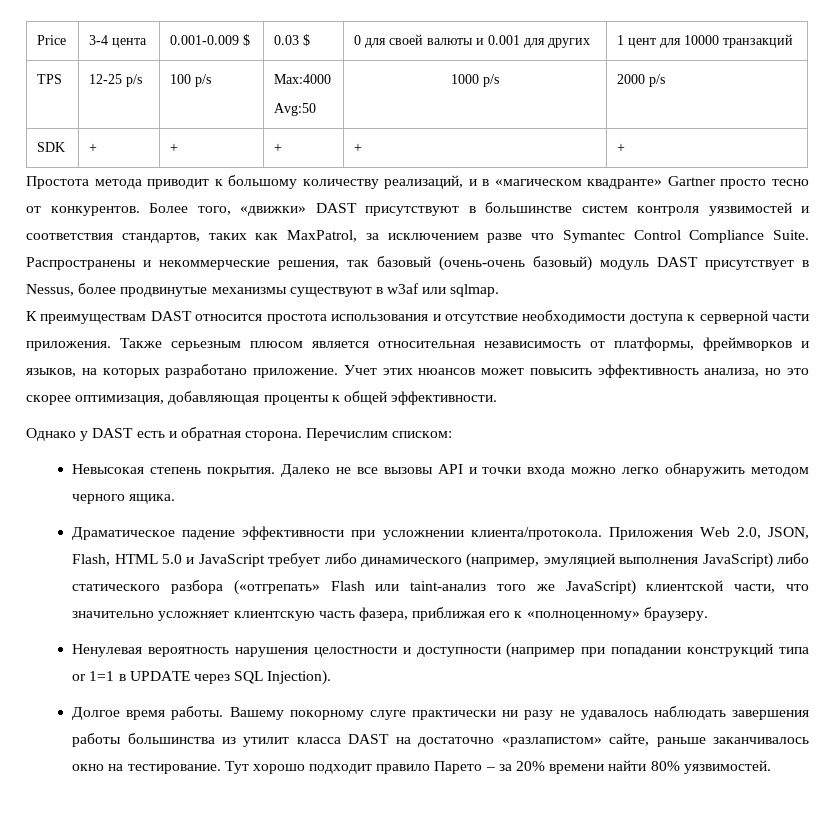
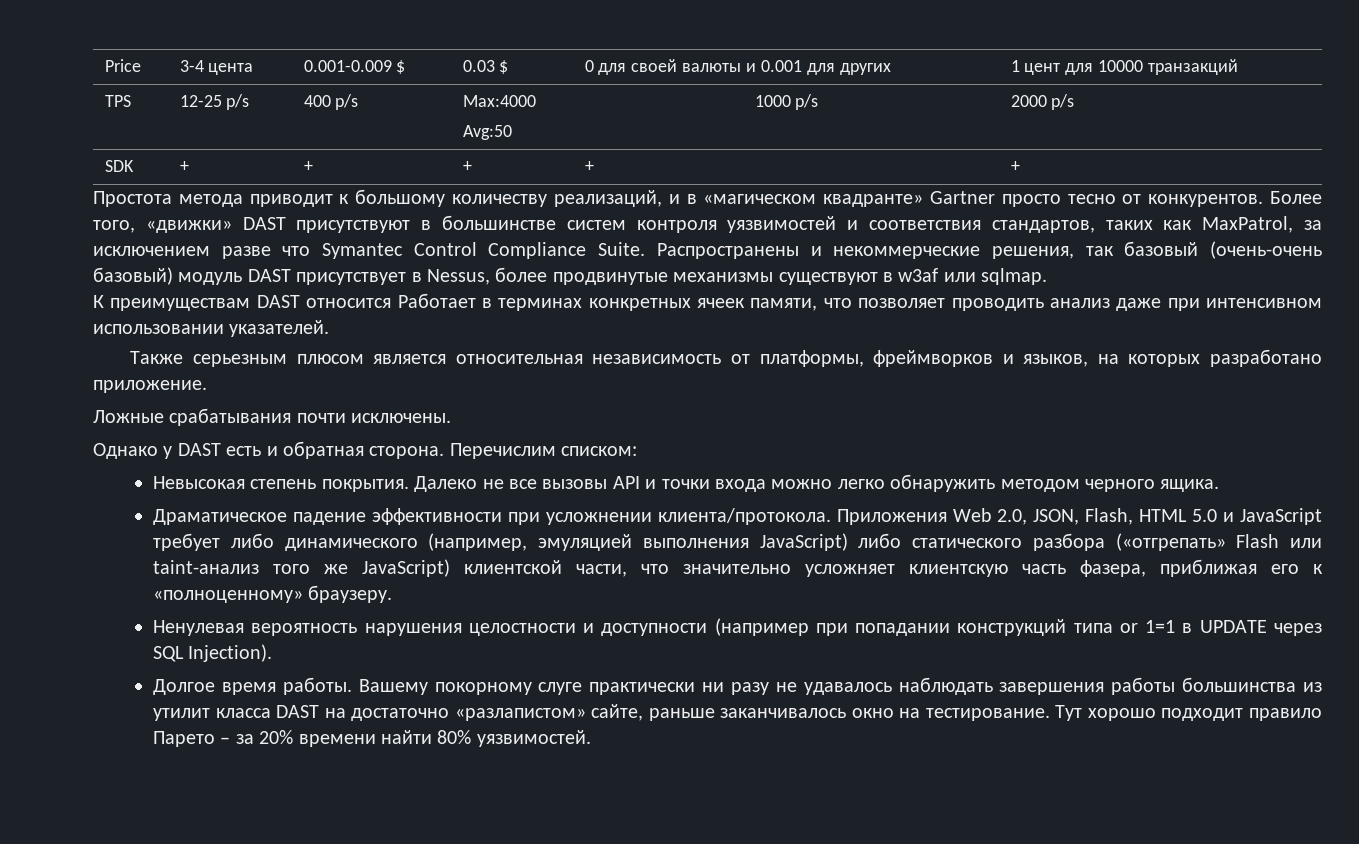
[170,74,192,84] 100 -> [303,95,331,107] 400
[266,310,809,324] [26,341,111,351] простота использования и отсутствие необходимости доступа к серверной части приложения. -> [397,293,1322,311] [93,320,330,337] Работает в терминах конкретных ячеек памяти, что позволяет проводить анализ даже при интенсивном использовании указателей. //
[343,364,809,378] [26,391,498,405] Учет этих нюансов может повысить эффективность анализа, но это скорее оптимизация, добавляющая проценты к общей эффективности. -> [93,408,452,426] // Ложные срабатывания почти исключены.

